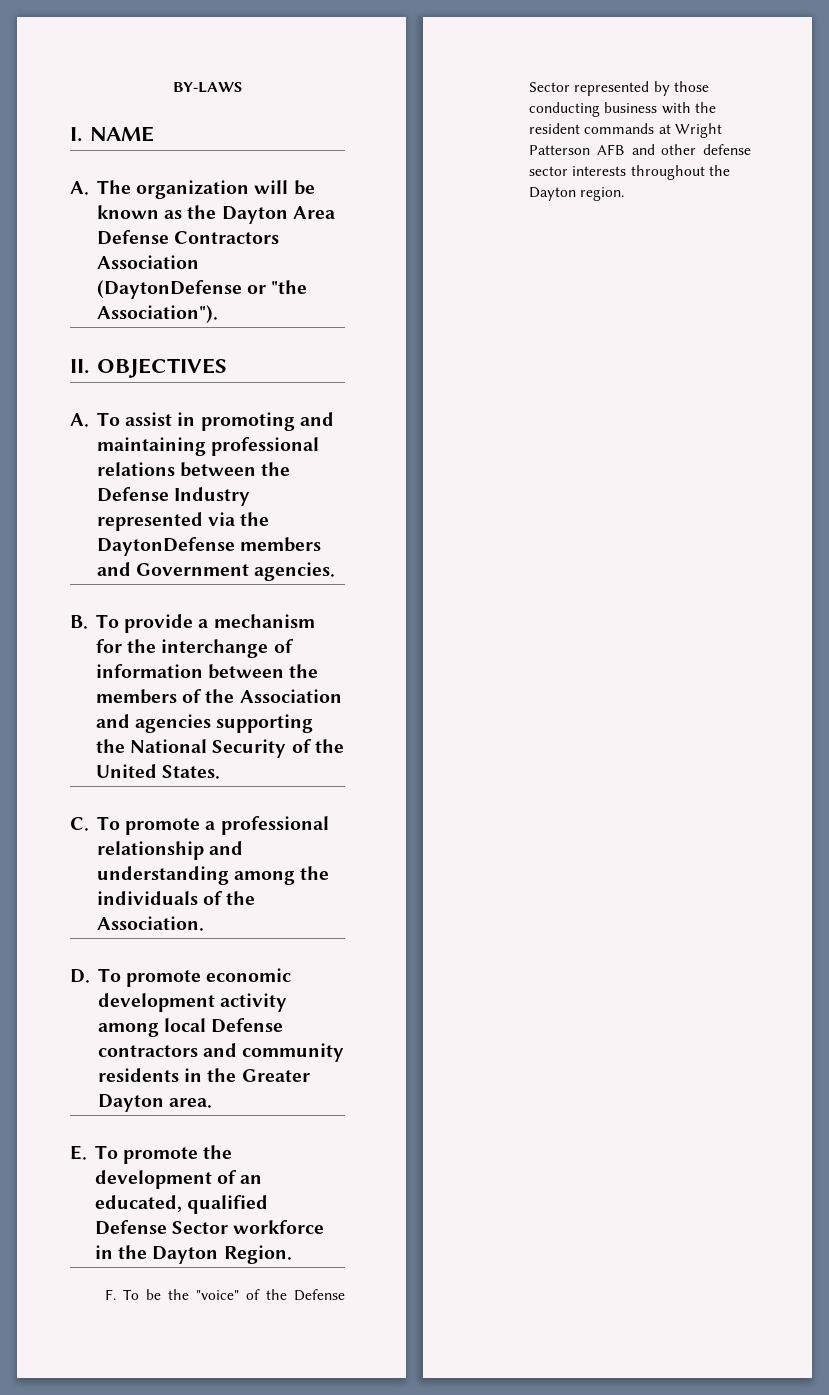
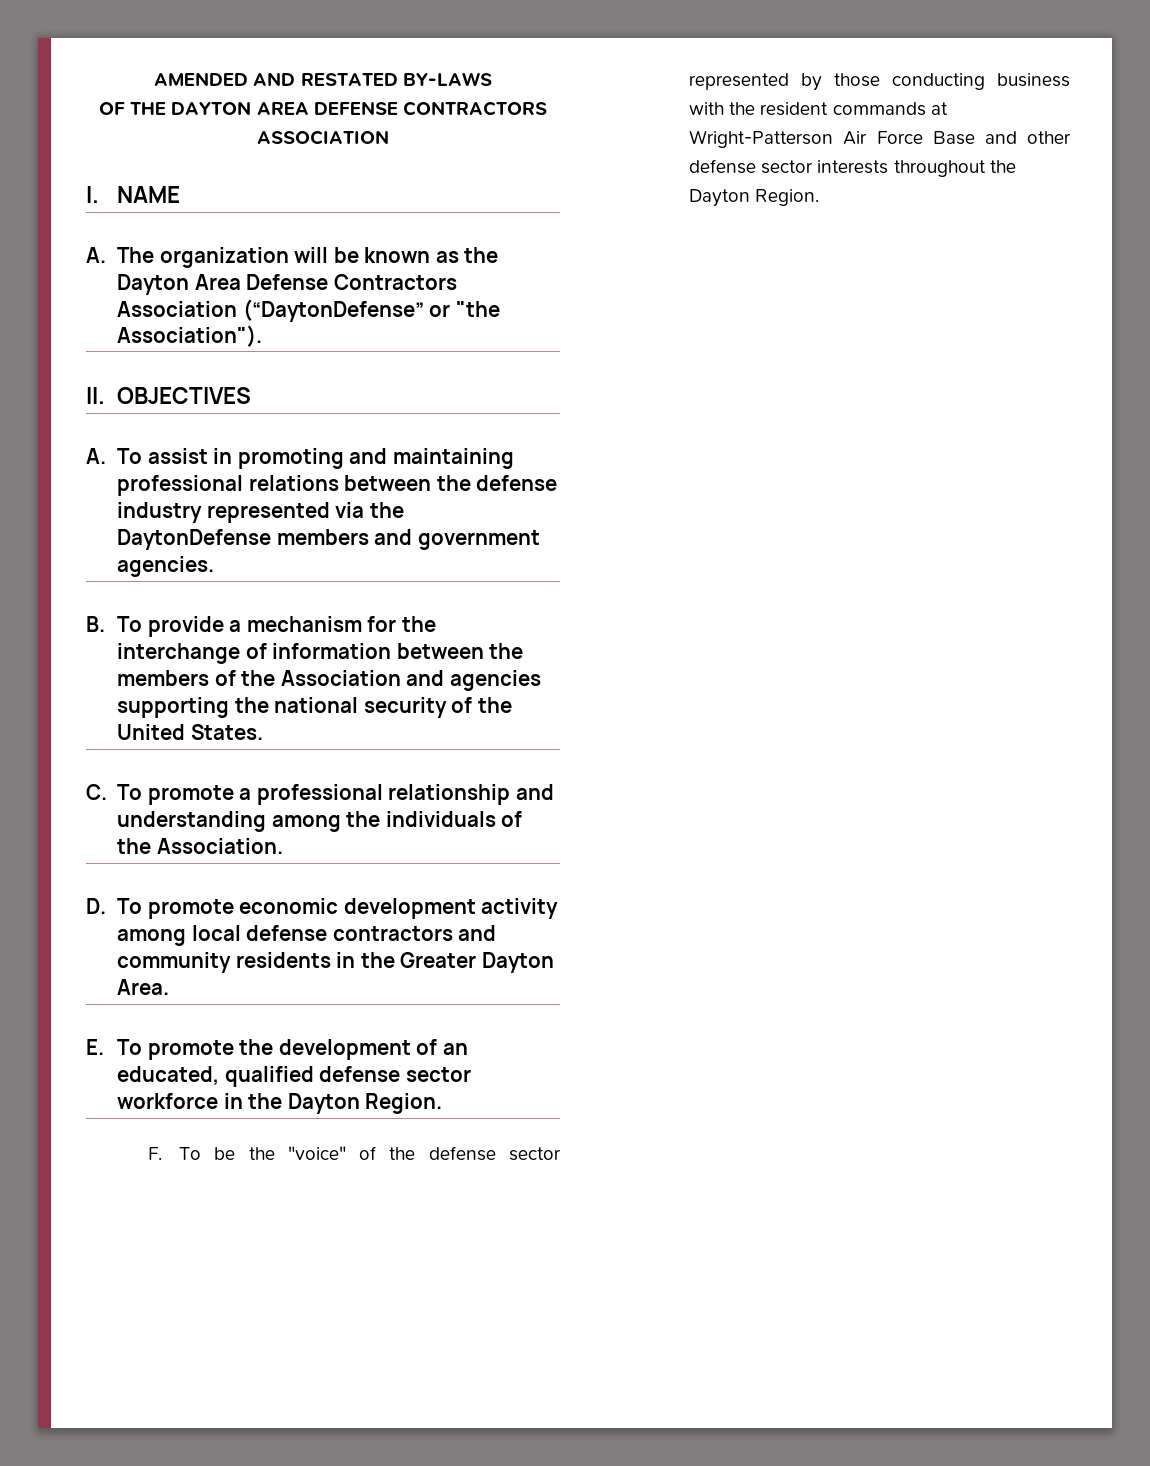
[173,82,242,93] BY-LAWS -> [154,72,492,86] [99,101,547,116] [257,130,389,145] AMENDED AND RESTATED BY-LAWS // OF THE DAYTON AREA DEFENSE CONTRACTORS ASSOCIATION
[96,280,242,299] (DaytonDefense -> [242,299,424,322] (“DaytonDefense”
[96,487,251,506] Defense Industry -> [476,475,558,491] [117,502,203,523] defense industry
[136,563,250,576] Government -> [417,530,540,550] government
[130,739,287,758] National Security -> [274,697,447,718] national security
[211,1018,284,1033] Defense -> [246,925,328,941] defense
[169,1098,213,1108] area. -> [117,979,170,995] Area.
[94,1220,229,1235] Defense Sector -> [319,1066,471,1082] defense sector
[293,1289,345,1301] [529,82,571,92] Defense Sector -> [428,1146,561,1161] defense sector
[674,123,722,138] [529,144,625,155] Wright Patterson AFB -> [689,130,975,148] Wright-Patterson Air Force Base
[580,187,625,201] region. -> [755,189,820,206] Region.

